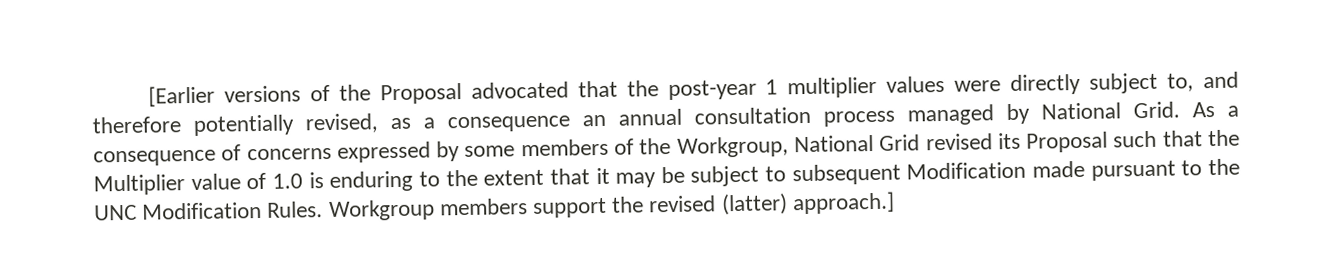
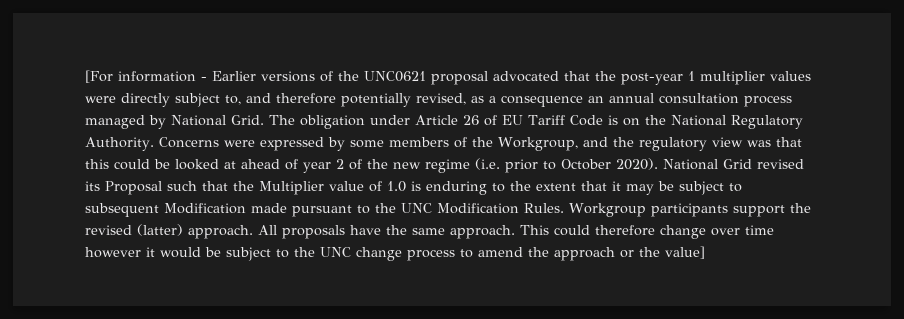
[148,85,216,107] [Earlier -> [85,70,256,83] [For information - Earlier
[379,83,462,105] Proposal -> [364,71,488,85] UNC0621 proposal
[1192,101,1239,118] [93,144,332,167] As a consequence of concerns -> [269,115,803,129] [85,137,255,151] The obligation under Article 26 of EU Tariff Code is on the National Regulatory Authority. Concerns were
(789, 147) none -> [582,137,802,151] [85,158,658,173] and the regulatory view was that this could be looked at ahead of year 2 of the new regime (i.e. prior to October 2020).
[438,198,528,216] members -> [650,203,728,217] participants
[791,191,895,215] approach.] -> [188,225,774,239] [85,246,705,261] approach. All proposals have the same approach. This could therefore change over time however it would be subject to the UNC change process to amend the approach or the value]

